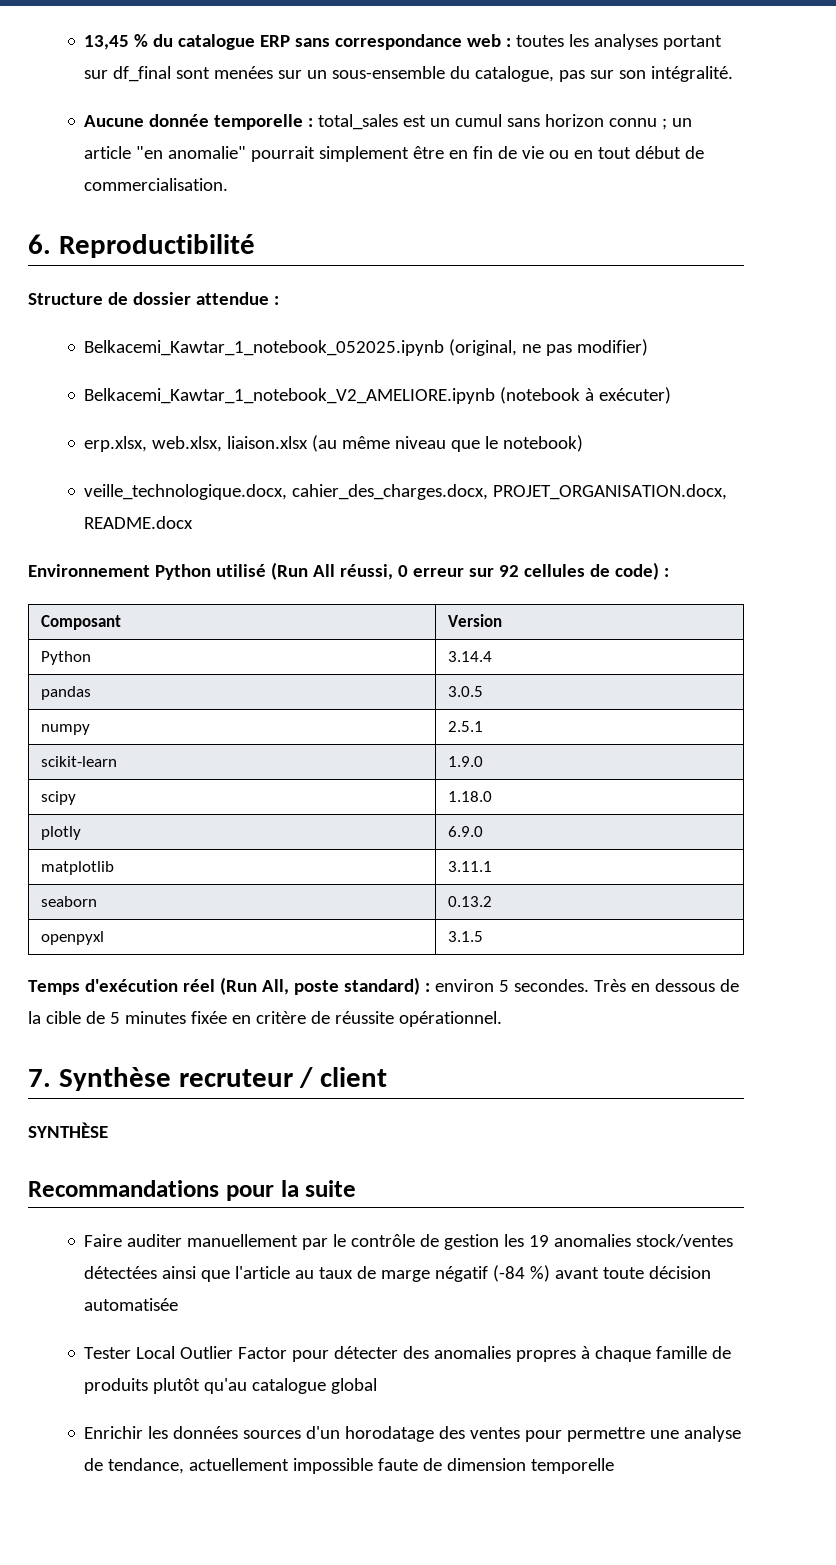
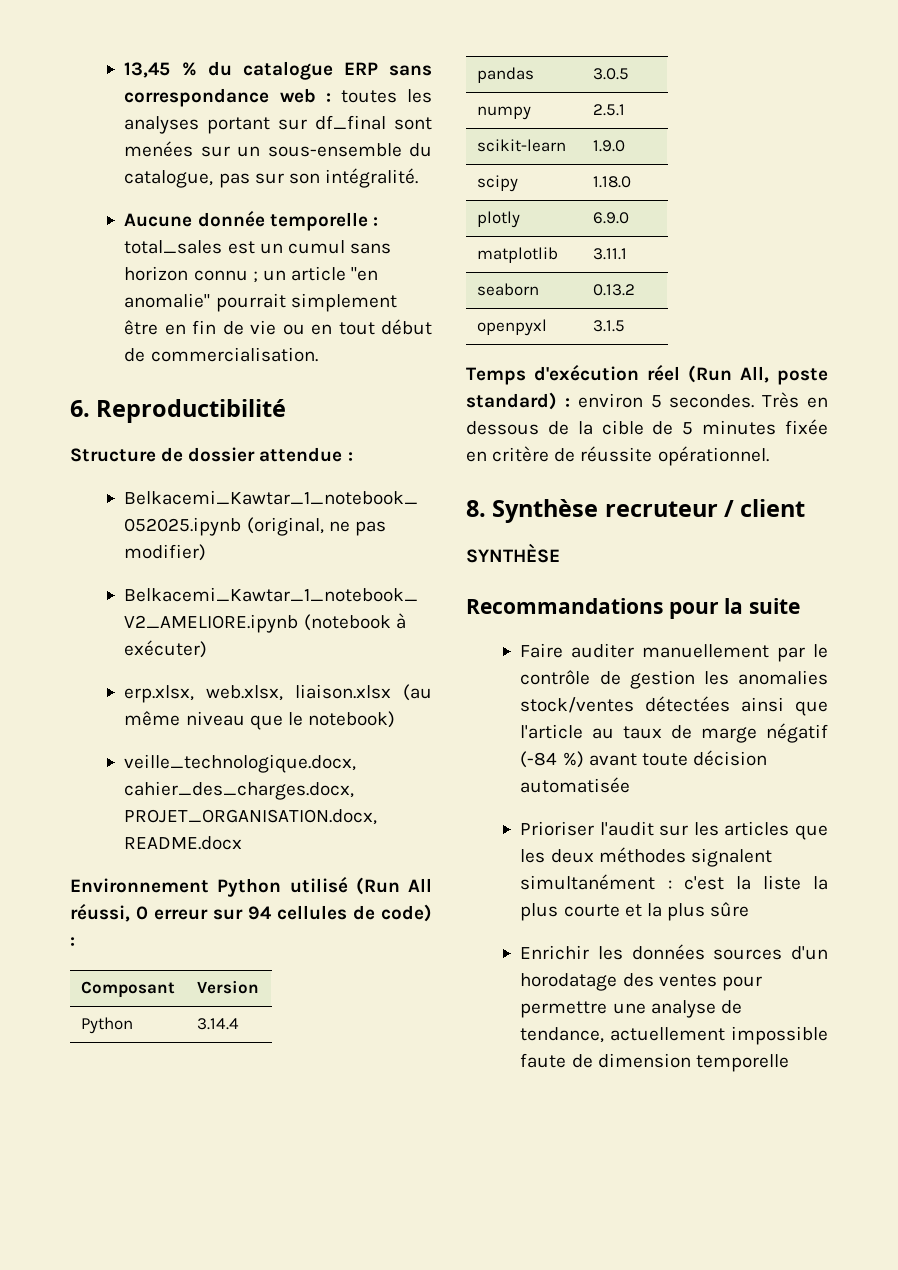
[498,565,519,577] 92 -> [248,906,272,920] 94
[28,1069,51,1087] 7. -> [466,500,486,517] 8.
[529,1235,550,1247] 19 -> (729, 678) none
[84,1346,732,1362] [84,1378,378,1394] Tester Local Outlier Factor pour détecter des anomalies propres à chaque famille de produits plutôt qu'au catalogue global -> [520,821,828,840] [520,847,772,867] [520,874,828,890] [520,902,750,921] Prioriser l'audit sur les articles que les deux méthodes signalent simultanément : c'est la liste la plus courte et la plus sûre

